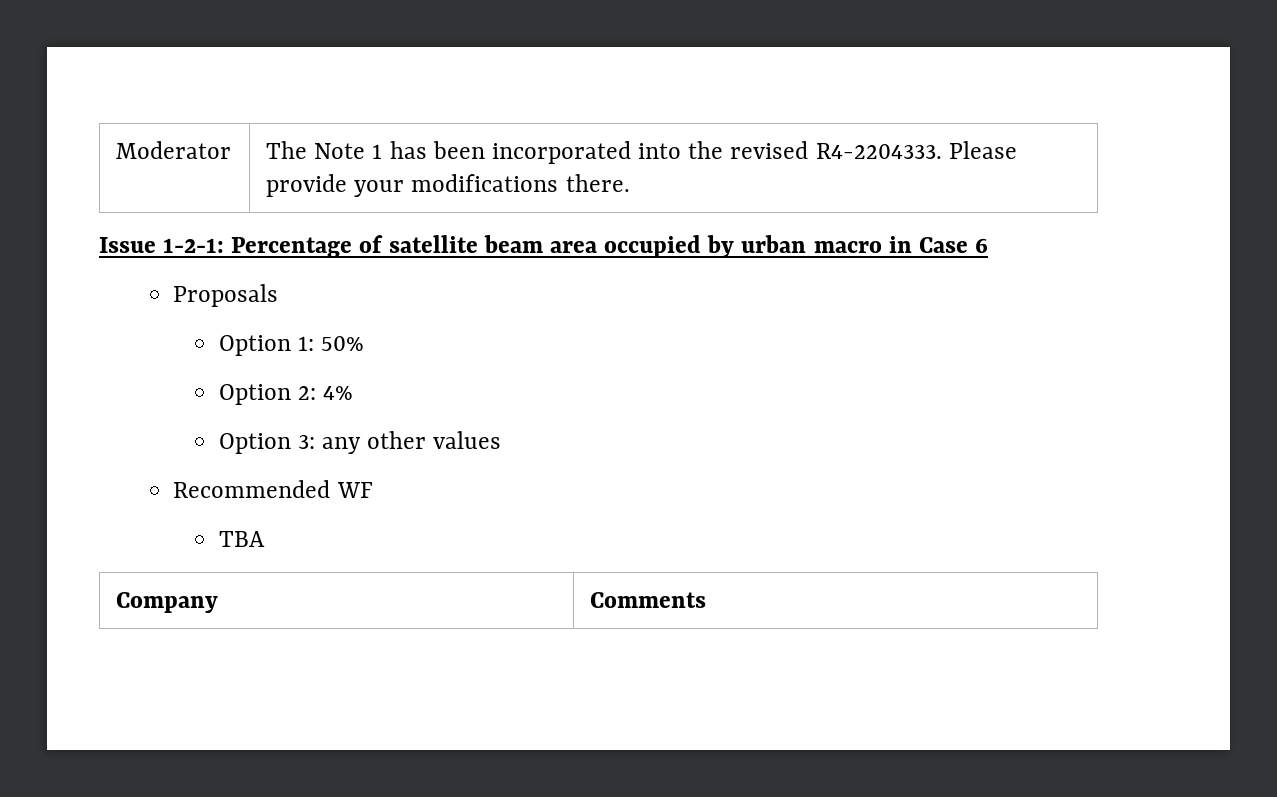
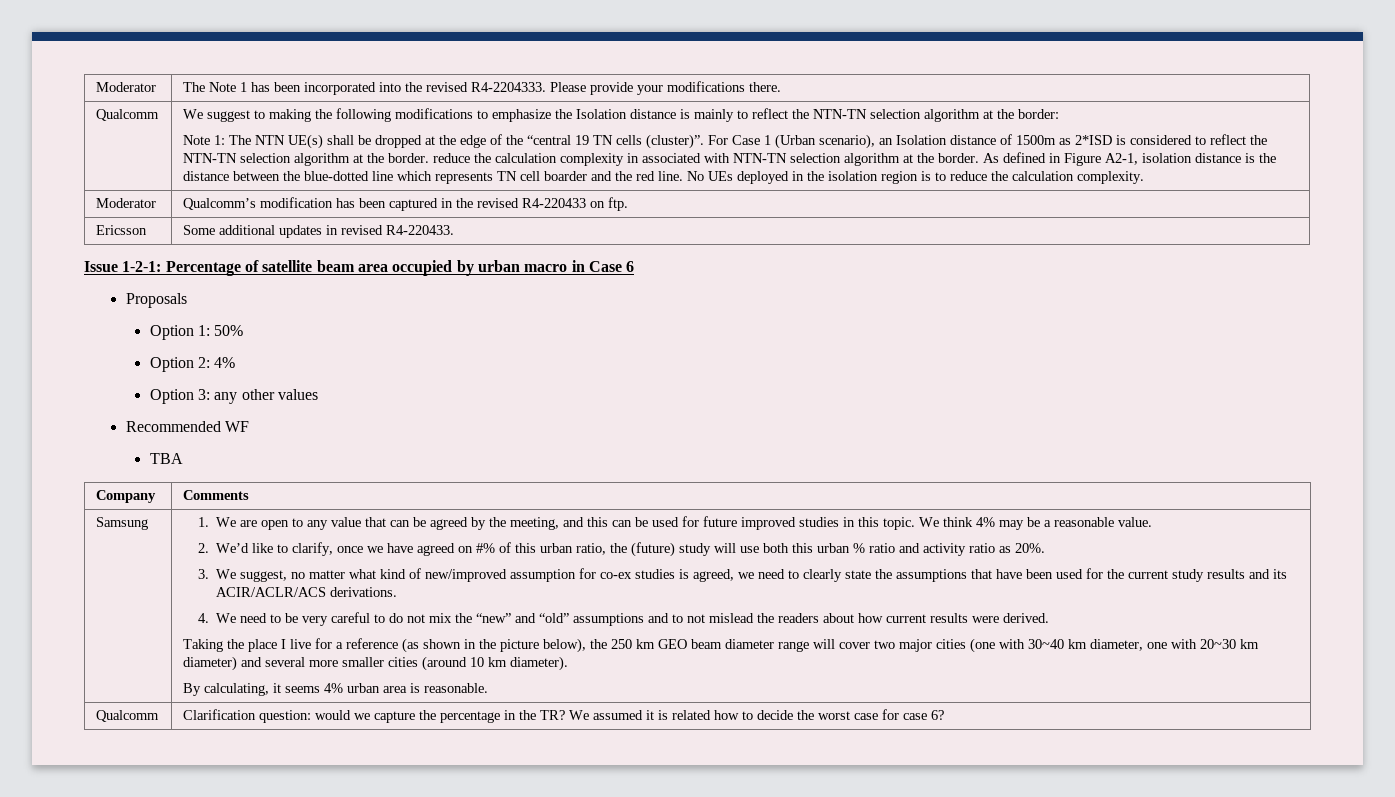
(630, 183) none -> [96,109,160,121] [183,108,1060,122] [183,134,1268,149] [183,152,1277,166] [183,171,1145,184] [96,198,157,208] [183,197,629,211] [96,225,148,235] [183,225,455,238] // Qualcomm | We suggest to making the following modifications to emphasize the Isolation distance is mainly to reflect the NTN-TN selection algorithm at the border: // Note 1: The NTN UE(s) shall be dropped at the edge of the “central 19 TN cells (cluster)”. For Case 1 (Urban scenario), an Isolation distance of 1500m as 2*ISD is considered to reflect the NTN-TN selection algorithm at the border. reduce the calculation complexity in associated with NTN-TN selection algorithm at the border. As defined in Figure A2-1, isolation distance is the distance between the blue-dotted line which represents TN cell boarder and the red line. No UEs deployed in the isolation region is to reduce the calculation complexity. // Moderator | Qualcomm’s modification has been captured in the revised R4-220433 on ftp. // Ericsson | Some additional updates in revised R4-220433.
(707, 600) none -> [96,517,149,530] [197,516,1153,530] [197,542,1046,557] [197,568,1288,582] [216,587,398,597] [197,612,1050,626] [183,638,1260,653] [183,656,569,671] [183,683,489,696] [96,710,160,722] [183,709,945,723] // Samsung | 1. We are open to any value that can be agreed by the meeting, and this can be used for future improved studies in this topic. We think 4% may be a reasonable value. // 2. We’d like to clarify, once we have agreed on #% of this urban ratio, the (future) study will use both this urban % ratio and activity ratio as 20%. // 3. We suggest, no matter what kind of new/improved assumption for co-ex studies is agreed, we need to clearly state the assumptions that have been used for the current study results and its ACIR/ACLR/ACS derivations. // 4. We need to be very careful to do not mix the “new” and “old” assumptions and to not mislead the readers about how current results were derived. // Taking the place I live for a reference (as shown in the picture below), the 250 km GEO beam diameter range will cover two major cities (one with 30~40 km diameter, one with 20~30 km diameter) and several more smaller cities (around 10 km diameter). // By calculating, it seems 4% urban area is reasonable. // Qualcomm | Clarification question: would we capture the percentage in the TR? We assumed it is related how to decide the worst case for case 6?

